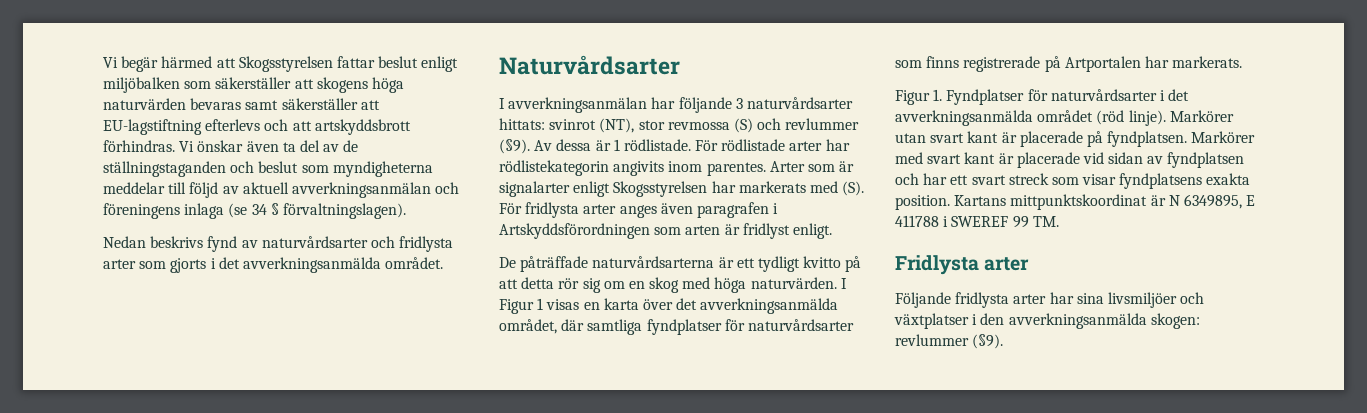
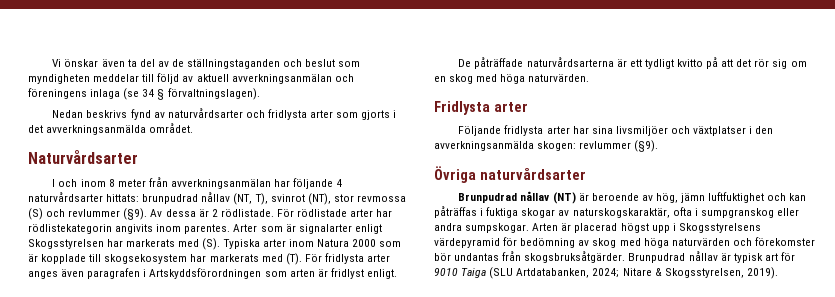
[103,56,459,72] [103,77,404,93] [103,98,380,110] [103,119,411,135] [103,140,195,152] Vi begär härmed att Skogsstyrelsen fattar beslut enligt miljöbalken som säkerställer att skogens höga naturvärden bevaras samt säkerställer att EU-lagstiftning efterlevs och att artskyddsbrott förhindras. Vi -> [52,59,62,67] Vi
[332,161,433,177] myndigheterna -> [28,74,90,84] myndigheten
(505, 103) none -> [58,177,168,187] och inom 8 meter från
[735,98,743,109] 3 -> [336,179,343,187] 4
(545, 124) none -> [142,192,268,205] brunpudrad nållav (NT, T),
[613,139,620,151] 1 -> [211,209,218,217] 2
(865, 188) none -> [222,239,402,249] [28,253,302,265] Typiska arter inom Natura 2000 som är kopplade till skogsekosystem har markerats med (T).
[521,277,555,289] detta -> [736,59,752,67] det
[840,278,847,289] [499,298,839,314] [499,319,854,335] [895,56,1243,72] [895,89,1190,105] [895,110,1234,126] [895,131,1256,147] [895,152,1245,168] [895,173,1251,189] [895,194,1256,210] [895,215,1059,228] I Figur 1 visas en karta över det avverkningsanmälda området, där samtliga fyndplatser för naturvårdsarter som finns registrerade på Artportalen har markerats. // Figur 1. Fyndplatser för naturvårdsarter i det avverkningsanmälda området (röd linje). Markörer utan svart kant är placerade på fyndplatsen. Markörer med svart kant är placerade vid sidan av fyndplatsen och har ett svart streck som visar fyndplatsens exakta position. Kartans mittpunktskoordinat är N 6349895, E 411788 i SWEREF 99 TM. -> (590, 78) none
(1004, 341) none -> [434,166,586,183] [458,191,807,204] [434,206,799,218] [434,223,761,233] [434,237,815,248] [434,251,795,263] [434,267,778,279] // Övriga naturvårdsarter // Brunpudrad nållav (NT) är beroende av hög, jämn luftfuktighet och kan påträffas i fuktiga skogar av naturskogskaraktär, ofta i sumpgranskog eller andra sumpskogar. Arten är placerad högst upp i Skogsstyrelsens värdepyramid för bedömning av skog med höga naturvärden och förekomster bör undantas från skogsbruksåtgärder. Brunpudrad nållav är typisk art för 9010 Taiga (SLU Artdatabanken, 2024; Nitare & Skogsstyrelsen, 2019).

